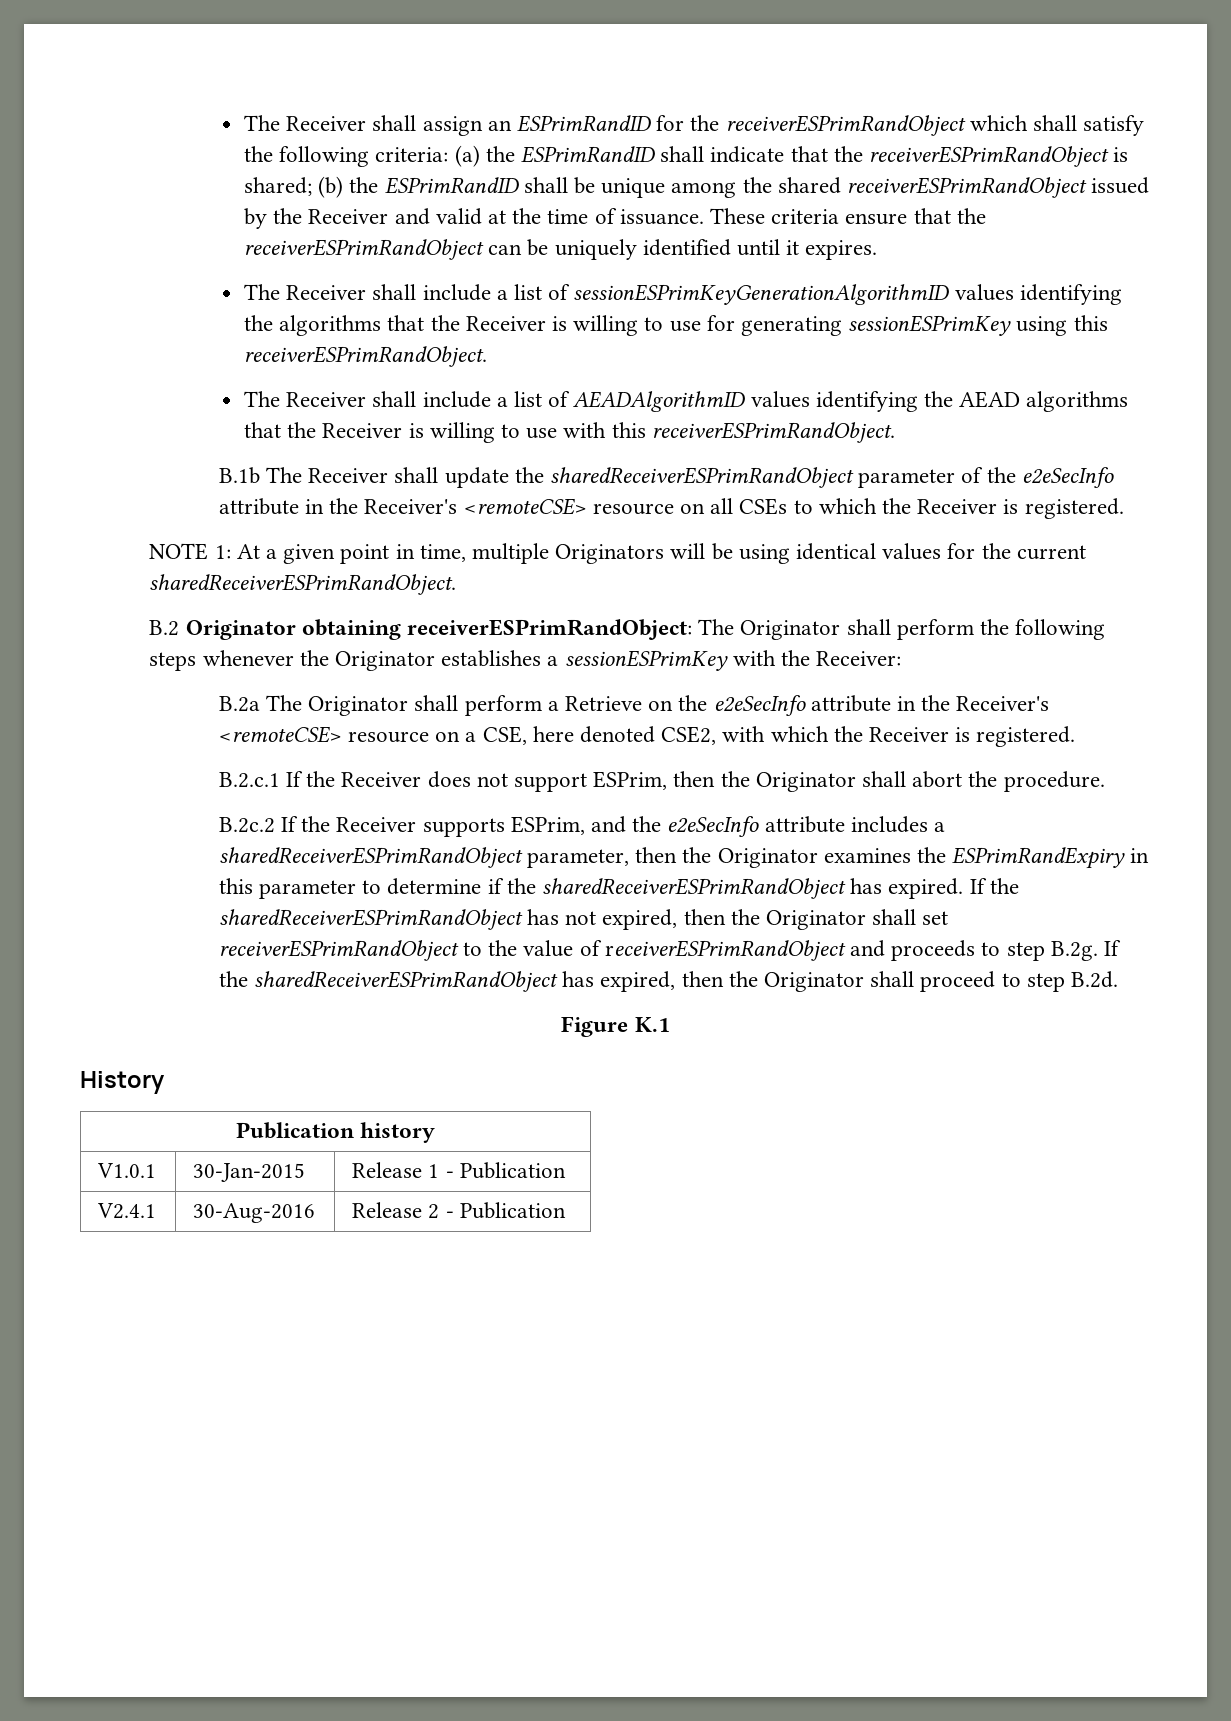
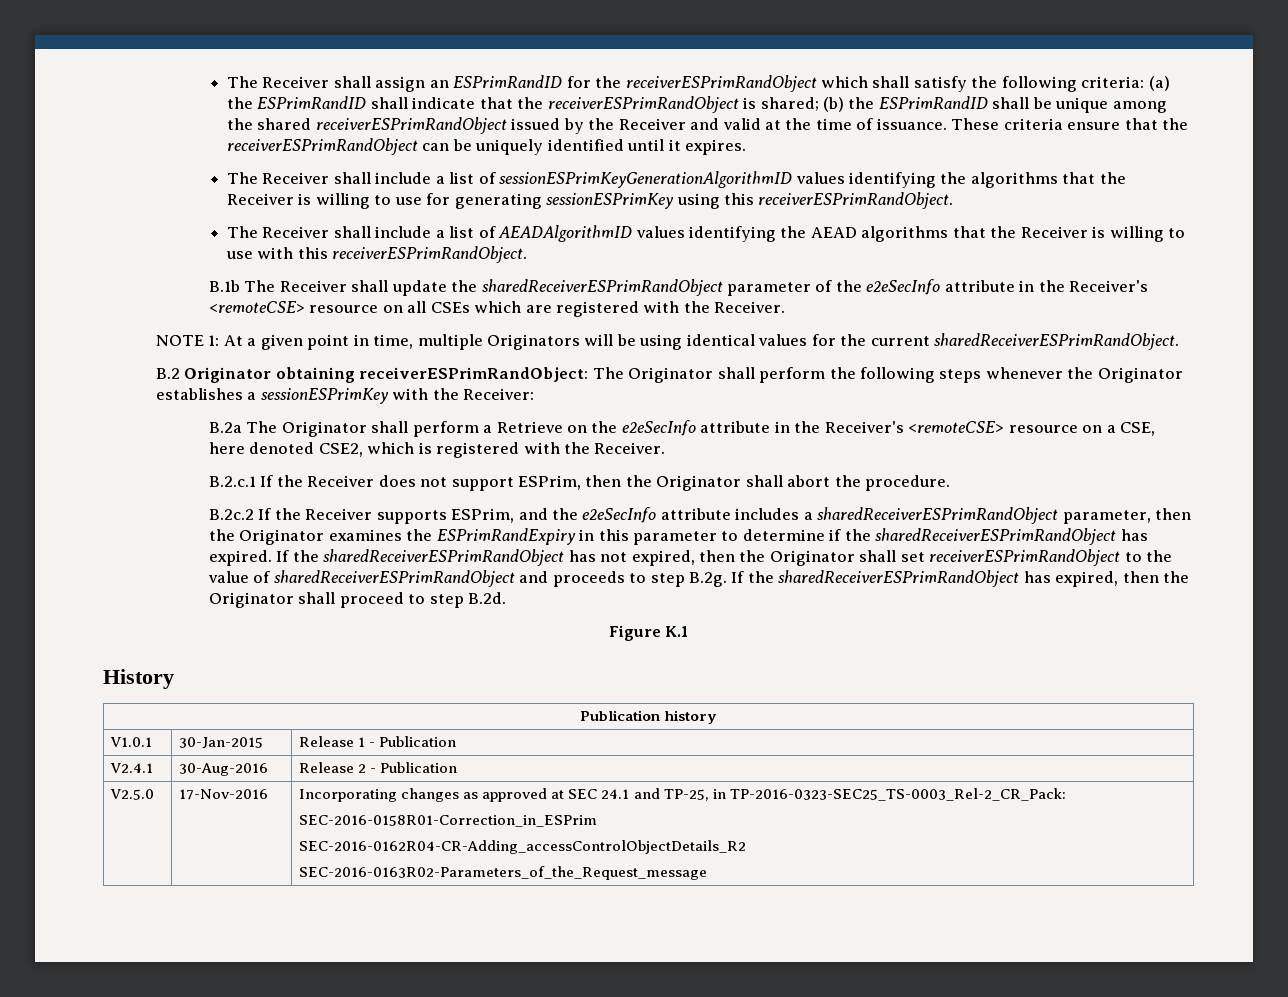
[793,498,1124,519] to which the Receiver is registered. -> [474,301,786,317] which are registered with the Receiver.
[722,726,1076,747] with which the Receiver is registered. -> [367,442,666,458] which is registered with the Receiver.
[604,940,846,961] receiverESPrimRandObject -> [273,570,515,587] sharedReceiverESPrimRandObject
(566, 1210) none -> [110,789,155,800] [179,789,269,800] [299,788,1066,802] [299,815,598,827] [299,840,747,854] [299,866,708,880] // V2.5.0 | 17-Nov-2016 | Incorporating changes as approved at SEC 24.1 and TP-25, in TP-2016-0323-SEC25_TS-0003_Rel-2_CR_Pack: // SEC-2016-0158R01-Correction_in_ESPrim // SEC-2016-0162R04-CR-Adding_accessControlObjectDetails_R2 // SEC-2016-0163R02-Parameters_of_the_Request_message

